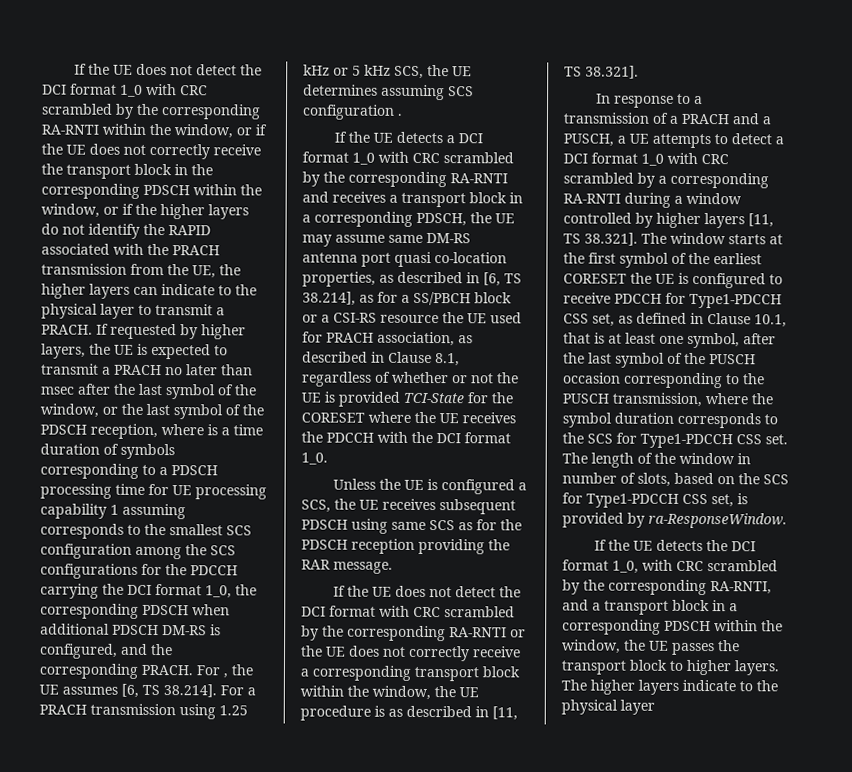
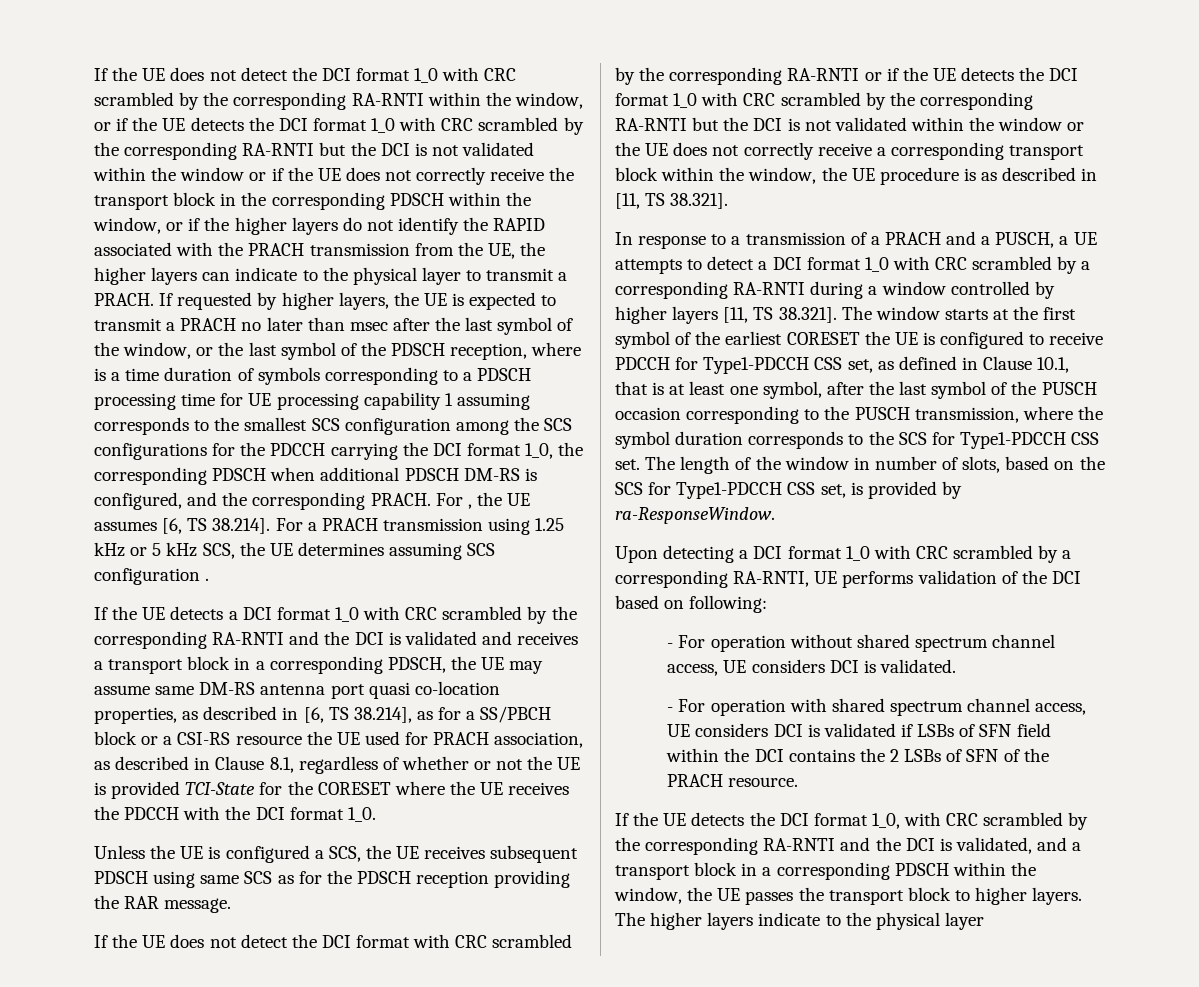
(86, 149) none -> [190,117,584,135] [94,142,535,160] [93,167,341,181] detects the DCI format 1_0 with CRC scrambled by the corresponding RA-RNTI but the DCI is not validated within the window or if the UE
(329, 197) none -> [324,631,512,645] the DCI is validated and
(526, 633) none -> [886,67,1079,81] [615,92,1033,110] [615,117,1085,131] if the UE detects the DCI format 1_0 with CRC scrambled by the corresponding RA-RNTI but the DCI is not validated within the window or
(787, 520) none -> [615,545,1072,563] [615,570,1081,588] [615,595,768,613] [667,634,1056,652] [667,659,956,676] [667,698,1087,716] [667,723,1051,737] [666,748,1049,762] [667,774,799,787] // Upon detecting a DCI format 1_0 with CRC scrambled by a corresponding RA-RNTI, UE performs validation of the DCI based on following: // - For operation without shared spectrum channel access, UE considers DCI is validated. // - For operation with shared spectrum channel access, UE considers DCI is validated if LSBs of SFN field within the DCI contains the 2 LSBs of SFN of the PRACH resource.
[710,581,772,595] RA-RNTI, -> [763,837,1032,854] RA-RNTI and the DCI is validated,

